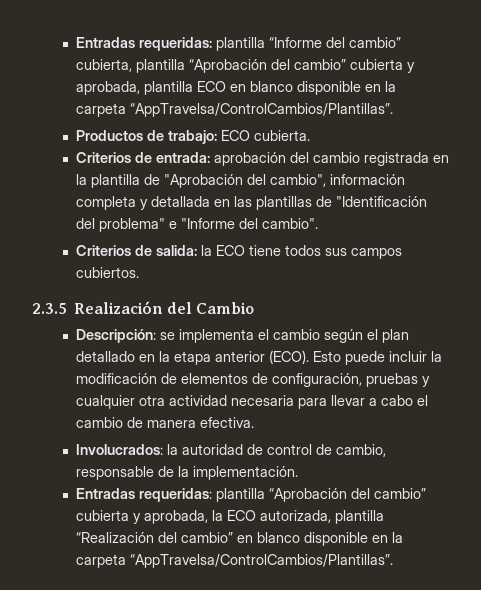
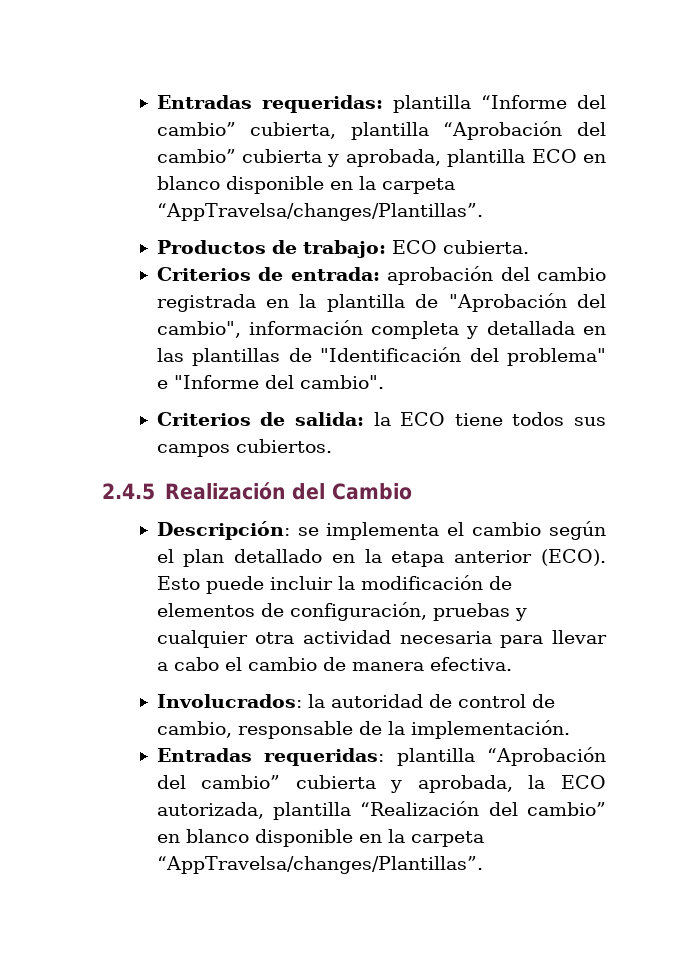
[129,103,393,117] “AppTravelsa/ControlCambios/Plantillas”. -> [156,203,483,221] “AppTravelsa/changes/Plantillas”.
[32,303,67,314] 2.3.5 -> [102,483,155,500] 2.4.5
[129,554,393,568] “AppTravelsa/ControlCambios/Plantillas”. -> [156,856,483,874] “AppTravelsa/changes/Plantillas”.

